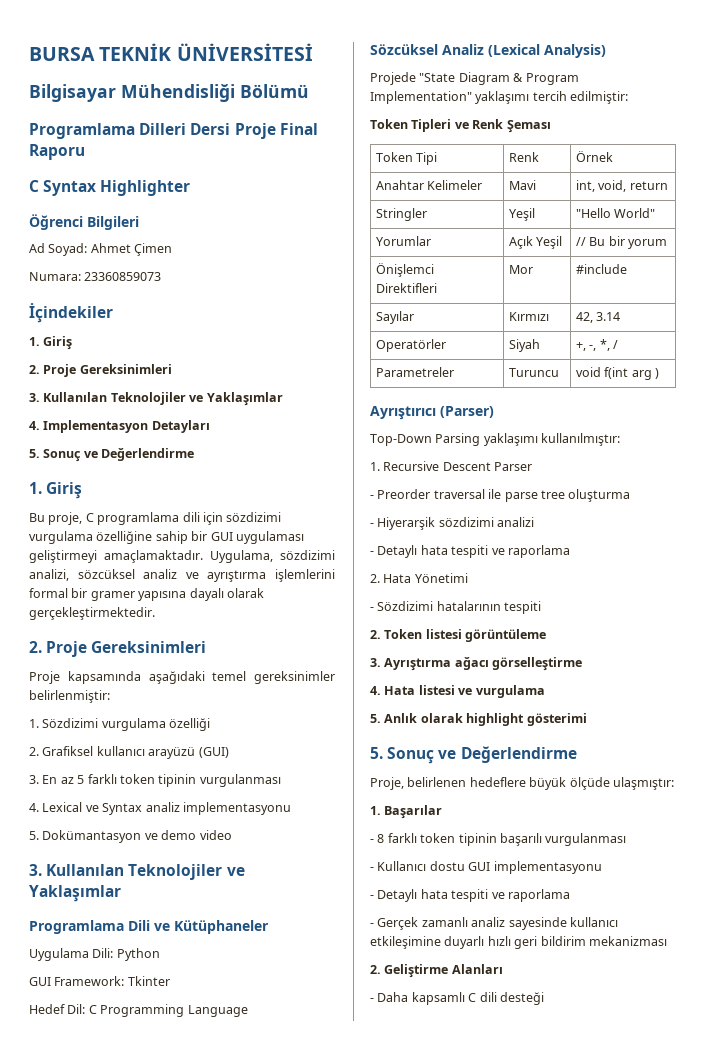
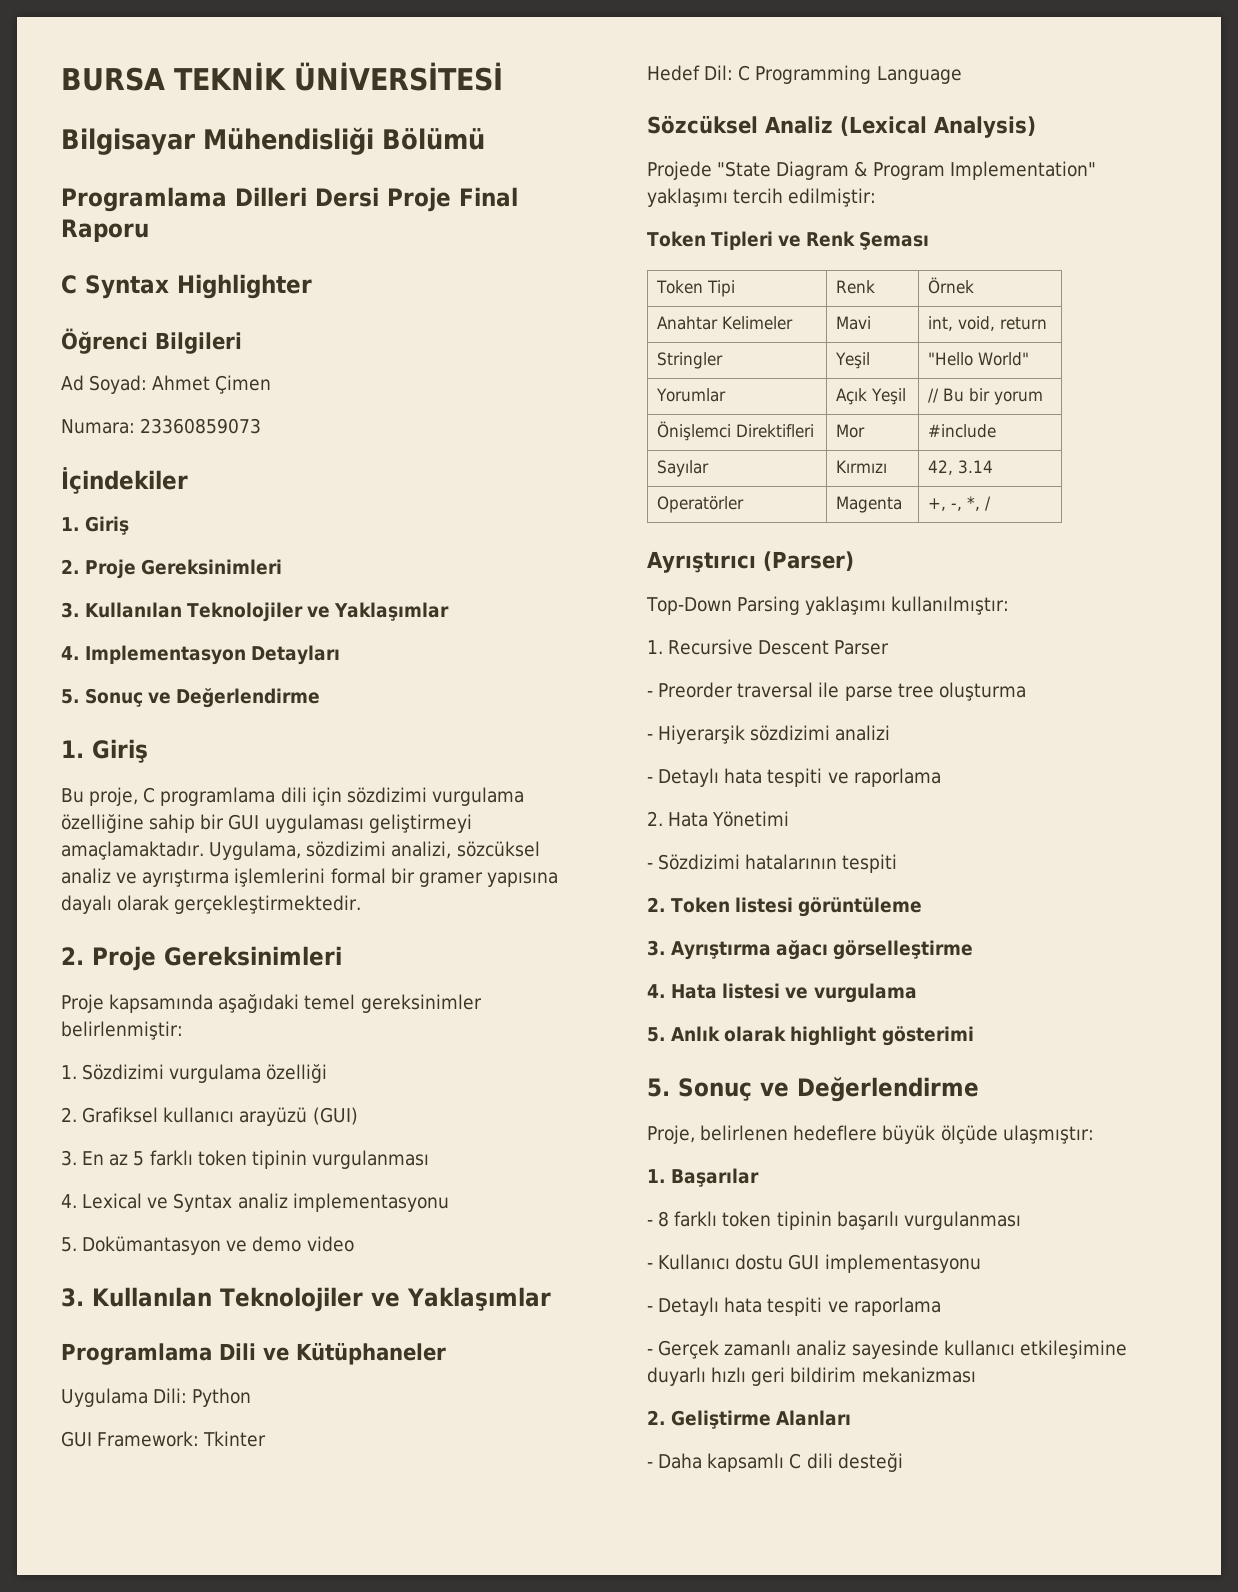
[508,339,540,352] Siyah -> [836,496,903,513] Magenta
[375,367,454,377] [508,368,559,377] [575,367,660,380] // Parametreler | Turuncu | void f(int arg ) -> (992, 503) none

